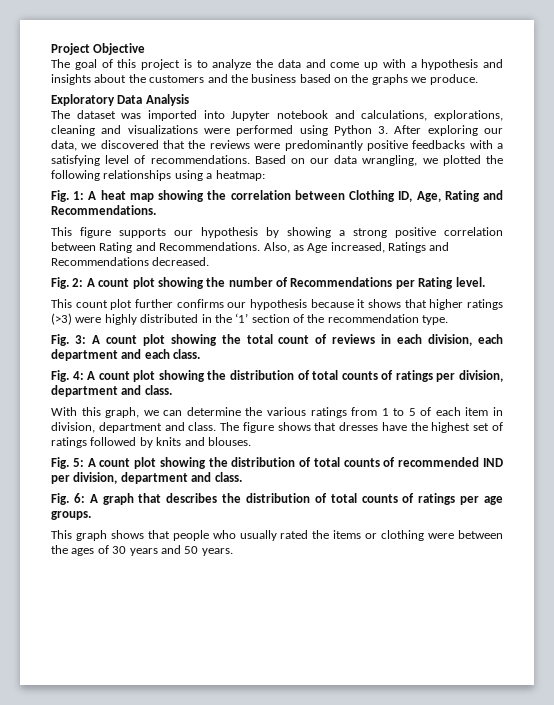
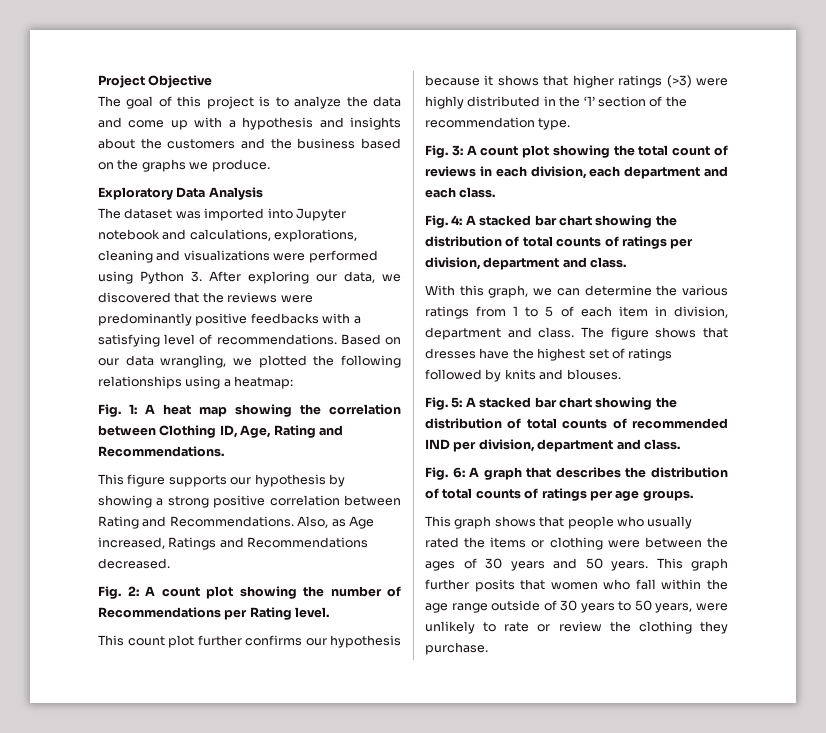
[98,370,156,382] count plot -> [479,215,592,226] stacked bar chart
[99,457,157,469] count plot -> [479,397,592,408] stacked bar chart
(233, 552) none -> [656,558,728,571] [425,579,728,592] [425,600,728,613] [425,621,728,634] [425,642,488,655] This graph further posits that women who fall within the age range outside of 30 years to 50 years, were unlikely to rate or review the clothing they purchase.

